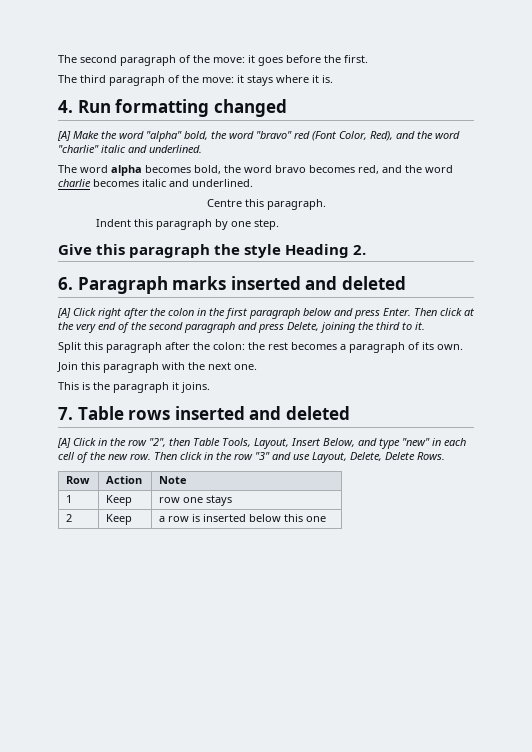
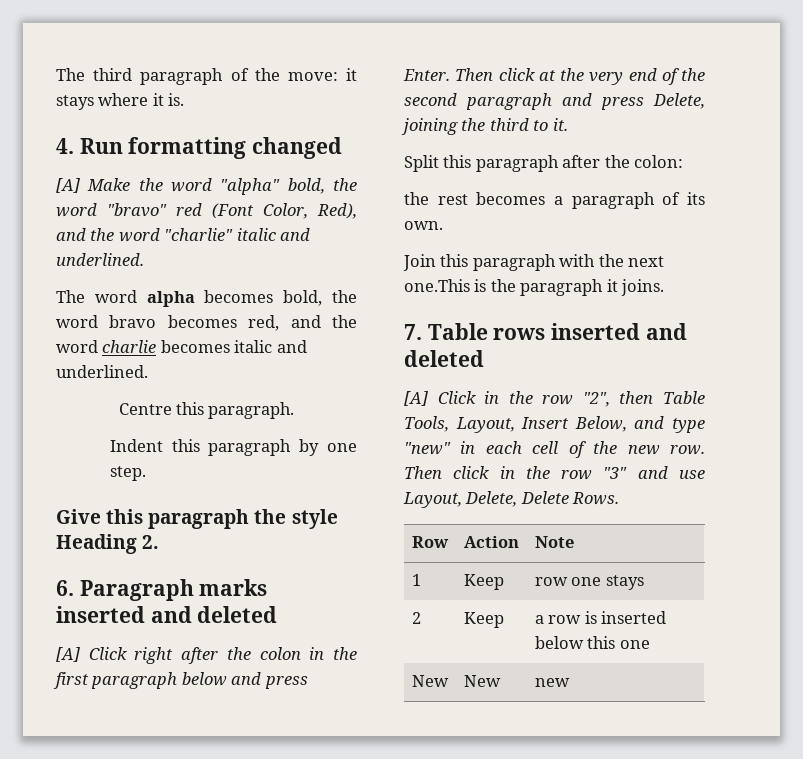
[58,55,368,66] [58,75,77,83] The second paragraph of the move: it goes before the first. // The -> [56,68,85,81] The
(245, 346) none -> (684, 161) //
[234,364,257,370] [58,382,79,390] one. // This -> [404,279,470,292] one.This
(327, 519) none -> [411,675,449,687] [463,675,501,687] [534,678,570,687] // New | New | new

